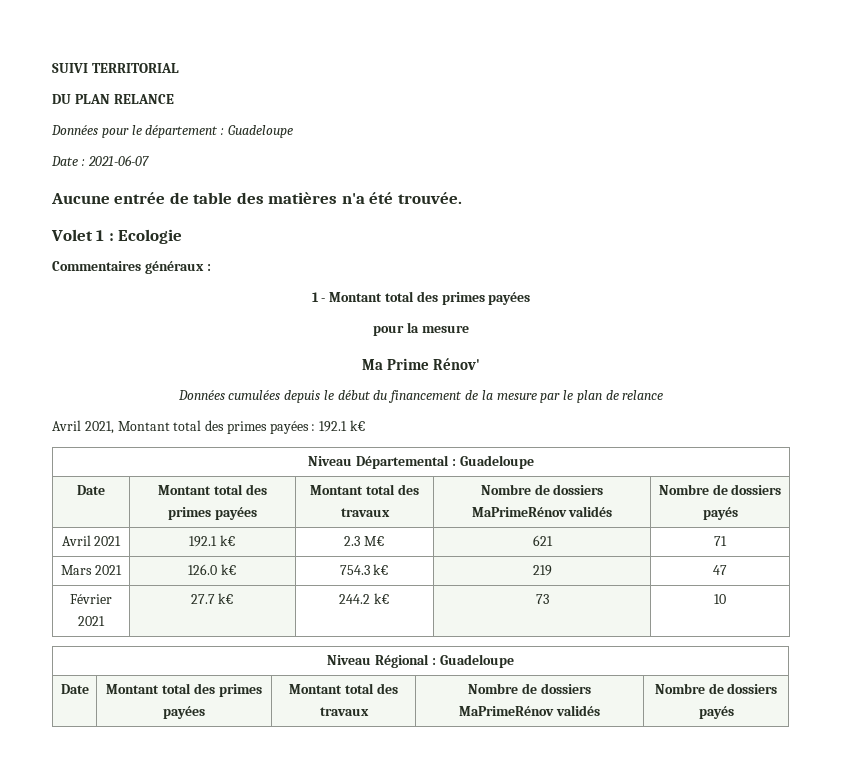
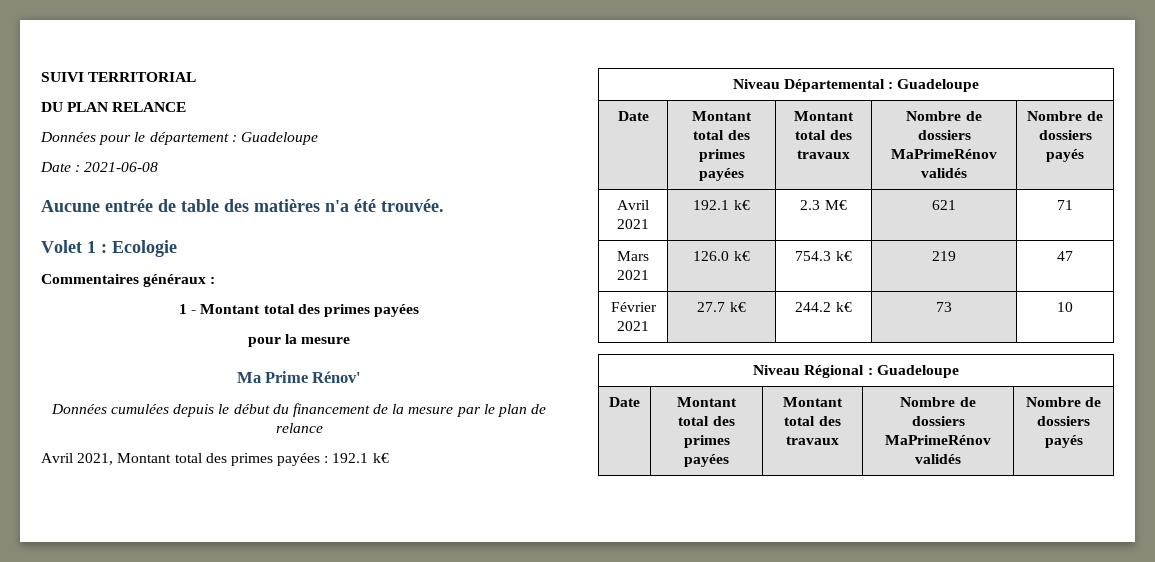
[87,155,149,166] 2021-06-07 -> [84,162,159,172] 2021-06-08

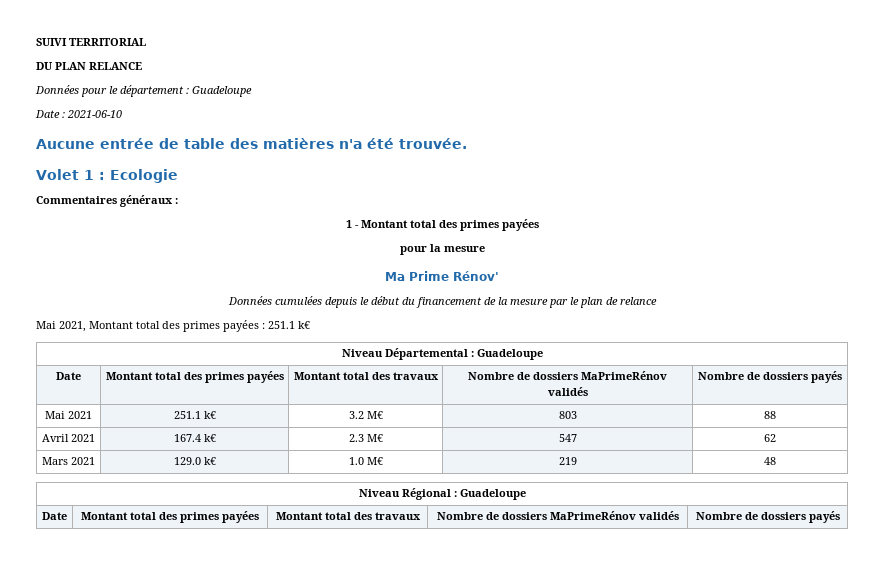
[84,162,159,172] 2021-06-08 -> [67,110,122,118] 2021-06-10
[41,453,73,463] Avril -> [36,321,56,329] Mai
[332,453,369,463] 192.1 -> [268,321,295,329] 251.1
(1084, 155) none -> [45,411,92,419] [173,411,216,419] [348,411,383,419] [558,411,577,419] [764,411,776,419] // Mai 2021 | 251.1 k€ | 3.2 M€ | 803 | 88
[693,200,730,210] 192.1 -> [173,434,201,442] 167.4
[932,200,956,210] [1057,200,1073,210] 621 | 71 -> [558,434,577,442] [764,434,776,442] 547 | 62
[693,251,750,261] [795,251,852,261] 126.0 k€ | 754.3 k€ -> [173,457,216,465] [348,457,383,465] 129.0 k€ | 1.0 M€
[1057,251,1073,261] [610,302,657,312] [617,321,649,331] [697,302,746,312] [795,302,852,312] [936,302,952,312] [1057,302,1073,312] 47 // Février 2021 | 27.7 k€ | 244.2 k€ | 73 | 10 -> [764,457,776,465] 48

